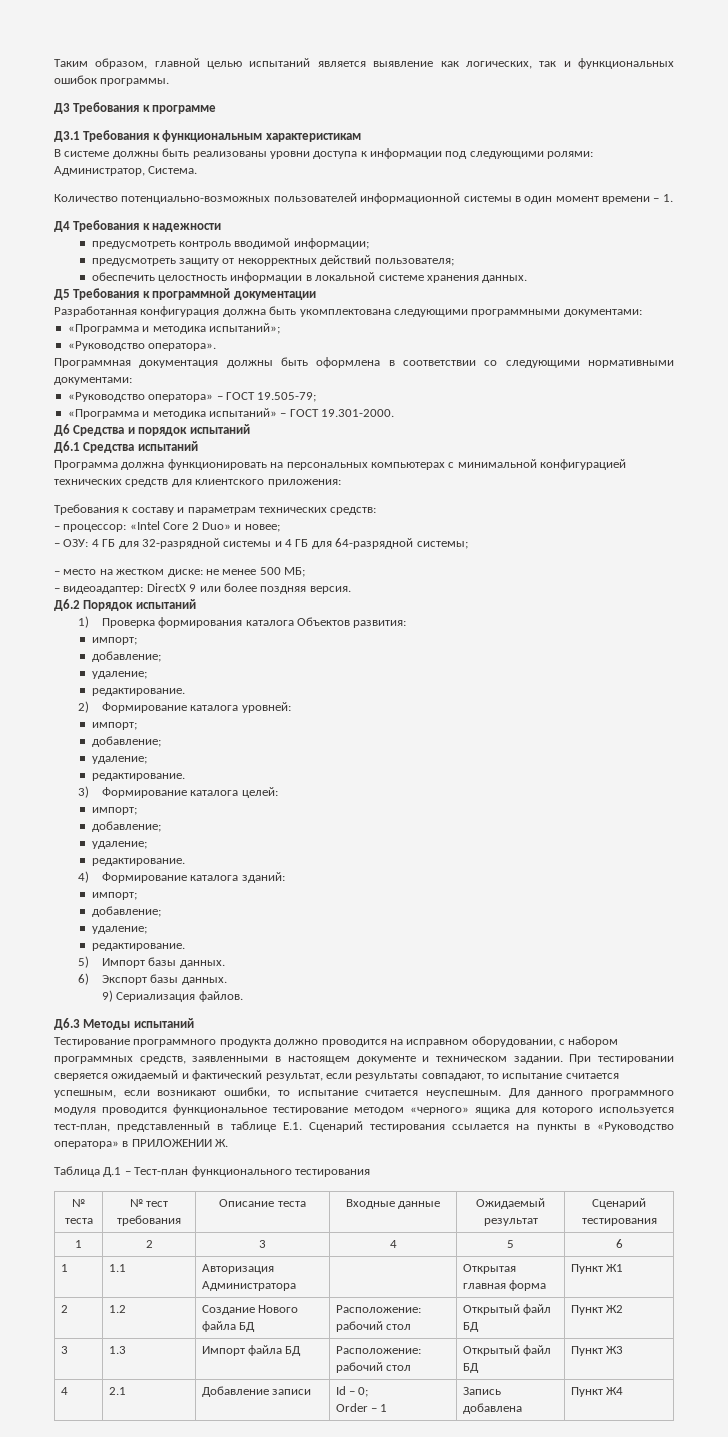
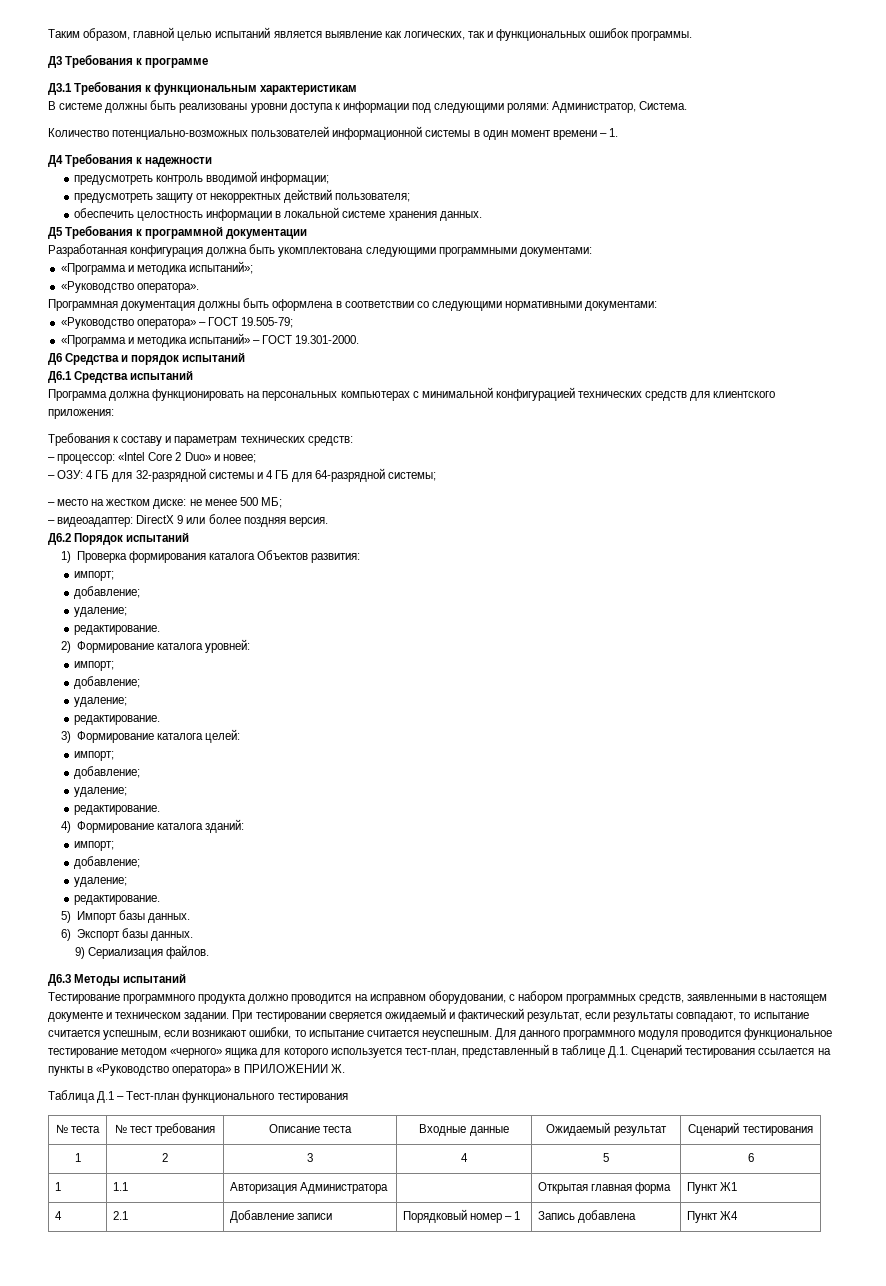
[282,1122,302,1130] Е.1. -> [608,1046,629,1058] Д.1.
[60,1305,68,1313] [108,1305,126,1313] [201,1305,298,1315] [201,1321,255,1332] [335,1305,421,1313] [335,1321,411,1332] [462,1304,551,1315] [462,1322,479,1332] [570,1305,623,1315] [60,1346,68,1354] [108,1346,126,1354] [201,1345,302,1356] [335,1346,421,1354] [335,1362,411,1373] [462,1345,551,1356] [462,1363,479,1373] [570,1346,623,1356] // 2 | 1.2 | Создание Нового файла БД | Расположение: рабочий стол | Открытый файл БД | Пункт Ж2 // 3 | 1.3 | Импорт файла БД | Расположение: рабочий стол | Открытый файл БД | Пункт Ж3 -> (738, 1186) none
[335,1386,369,1397] [335,1403,368,1412] Id – 0; // Order -> [402,1209,503,1223] Порядковый номер

